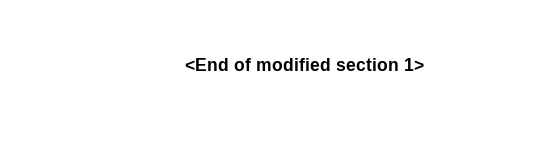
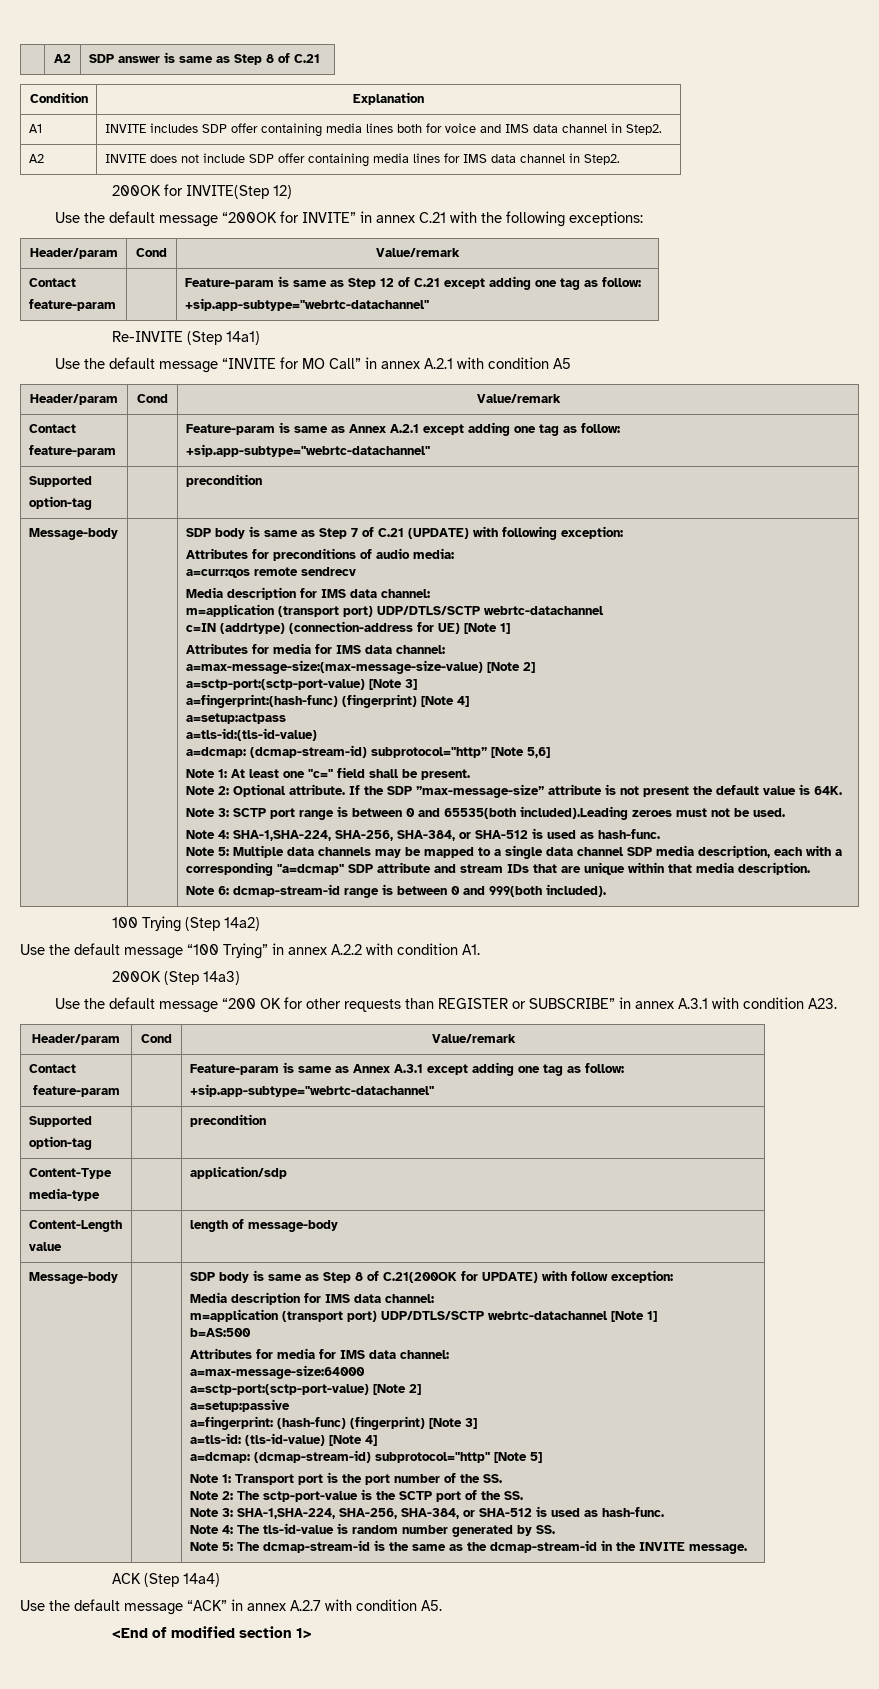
(185, 64) none -> [54,54,71,63] [88,52,320,65] [29,92,88,103] [353,92,424,105] [28,124,42,133] [104,123,662,137] [28,154,44,163] [104,153,620,167] [112,184,293,199] [55,211,644,227] [29,248,118,259] [136,248,167,257] [376,248,460,257] [28,278,76,287] [28,299,116,311] [184,276,641,290] [184,298,429,311] [112,331,261,345] [55,357,572,373] [30,394,118,405] [137,394,168,403] [476,394,561,403] [28,424,76,433] [28,445,116,457] [185,422,620,436] [185,444,430,457] [28,476,92,487] [28,496,92,510] [185,474,262,487] [28,528,118,540] [185,526,623,540] [185,548,454,561] [185,567,356,578] [185,587,430,600] [185,604,604,617] [185,621,510,634] [185,643,445,654] [185,660,535,674] [185,679,417,690] [185,694,469,708] [185,713,286,724] [185,728,317,741] [185,745,550,758] [185,767,470,780] [185,784,842,798] [185,806,785,820] [185,828,660,841] [185,845,842,859] [185,862,810,876] [185,884,606,898] [112,916,261,932] [20,943,480,959] [112,971,241,985] [55,997,838,1013] [32,1034,120,1045] [141,1034,172,1043] [431,1034,516,1043] [28,1064,76,1073] [32,1085,120,1097] [189,1062,624,1076] [189,1084,434,1097] [28,1116,92,1127] [28,1136,92,1150] [189,1114,266,1127] [28,1168,112,1179] [28,1188,100,1201] [189,1166,287,1179] [28,1220,122,1232] [28,1242,62,1251] [189,1219,338,1232] [28,1272,118,1284] [189,1270,673,1283] [189,1292,434,1305] [189,1309,657,1322] [189,1328,251,1337] [189,1348,449,1359] [189,1365,365,1379] [189,1384,421,1395] [189,1399,290,1412] [189,1416,477,1430] [189,1433,377,1446] [189,1450,542,1463] [189,1472,502,1485] [189,1489,523,1502] [189,1506,664,1519] [189,1523,555,1537] [189,1540,747,1554] [112,1573,221,1587] [20,1599,442,1615] | A2 | SDP answer is same as Step 8 of C.21 // Condition | Explanation // A1 | INVITE includes SDP offer containing media lines both for voice and IMS data channel in Step2. // A2 | INVITE does not include SDP offer containing media lines for IMS data channel in Step2. // 200OK for INVITE(Step 12) // Use the default message “200OK for INVITE” in annex C.21 with the following exceptions: // Header/param | Cond | Value/remark // Contact // feature-param | | Feature-param is same as Step 12 of C.21 except adding one tag as follow: // +sip.app-subtype="webrtc-datachannel" // Re-INVITE (Step 14a1) // Use the default message “INVITE for MO Call” in annex A.2.1 with condition A5 // Header/param | Cond | Value/remark // Contact // feature-param | | Feature-param is same as Annex A.2.1 except adding one tag as follow: // +sip.app-subtype="webrtc-datachannel" // Supported // option-tag | | precondition // Message-body | | SDP body is same as Step 7 of C.21 (UPDATE) with following exception: // Attributes for preconditions of audio media: // a=curr:qos remote sendrecv // Media description for IMS data channel: // m=application (transport port) UDP/DTLS/SCTP webrtc-datachannel // c=IN (addrtype) (connection-address for UE) [Note 1] // Attributes for media for IMS data channel: // a=max-message-size:(max-message-size-value) [Note 2] // a=sctp-port:(sctp-port-value) [Note 3] // a=fingerprint:(hash-func) (fingerprint) [Note 4] // a=setup:actpass // a=tls-id:(tls-id-value) // a=dcmap: (dcmap-stream-id) subprotocol="http” [Note 5,6] // Note 1: At least one "c=" field shall be present. // Note 2: Optional attribute. If the SDP ”max-message-size” attribute is not present the default value is 64K. // Note 3: SCTP port range is between 0 and 65535(both included).Leading zeroes must not be used. // Note 4: SHA-1,SHA-224, SHA-256, SHA-384, or SHA-512 is used as hash-func. // Note 5: Multiple data channels may be mapped to a single data channel SDP media description, each with a corresponding "a=dcmap" SDP attribute and stream IDs that are unique within that media description. // Note 6: dcmap-stream-id range is between 0 and 999(both included). // 100 Trying (Step 14a2) // Use the default message “100 Trying” in annex A.2.2 with condition A1. // 200OK (Step 14a3) // Use the default message “200 OK for other requests than REGISTER or SUBSCRIBE” in annex A.3.1 with condition A23. // Header/param | Cond | Value/remark // Contact // feature-param | | Feature-param is same as Annex A.3.1 except adding one tag as follow: // +sip.app-subtype="webrtc-datachannel" // Supported // option-tag | | precondition // Content-Type // media-type | | application/sdp // Content-Length // value | | length of message-body // Message-body | | SDP body is same as Step 8 of C.21(200OK for UPDATE) with follow exception: // Media description for IMS data channel: // m=application (transport port) UDP/DTLS/SCTP webrtc-datachannel [Note 1] // b=AS:500 // Attributes for media for IMS data channel: // a=max-message-size:64000 // a=sctp-port:(sctp-port-value) [Note 2] // a=setup:passive // a=fingerprint: (hash-func) (fingerprint) [Note 3] // a=tls-id: (tls-id-value) [Note 4] // a=dcmap: (dcmap-stream-id) subprotocol="http" [Note 5] // Note 1: Transport port is the port number of the SS. // Note 2: The sctp-port-value is the SCTP port of the SS. // Note 3: SHA-1,SHA-224, SHA-256, SHA-384, or SHA-512 is used as hash-func. // Note 4: The tls-id-value is random number generated by SS. // Note 5: The dcmap-stream-id is the same as the dcmap-stream-id in the INVITE message. // ACK (Step 14a4) // Use the default message “ACK” in annex A.2.7 with condition A5. //

